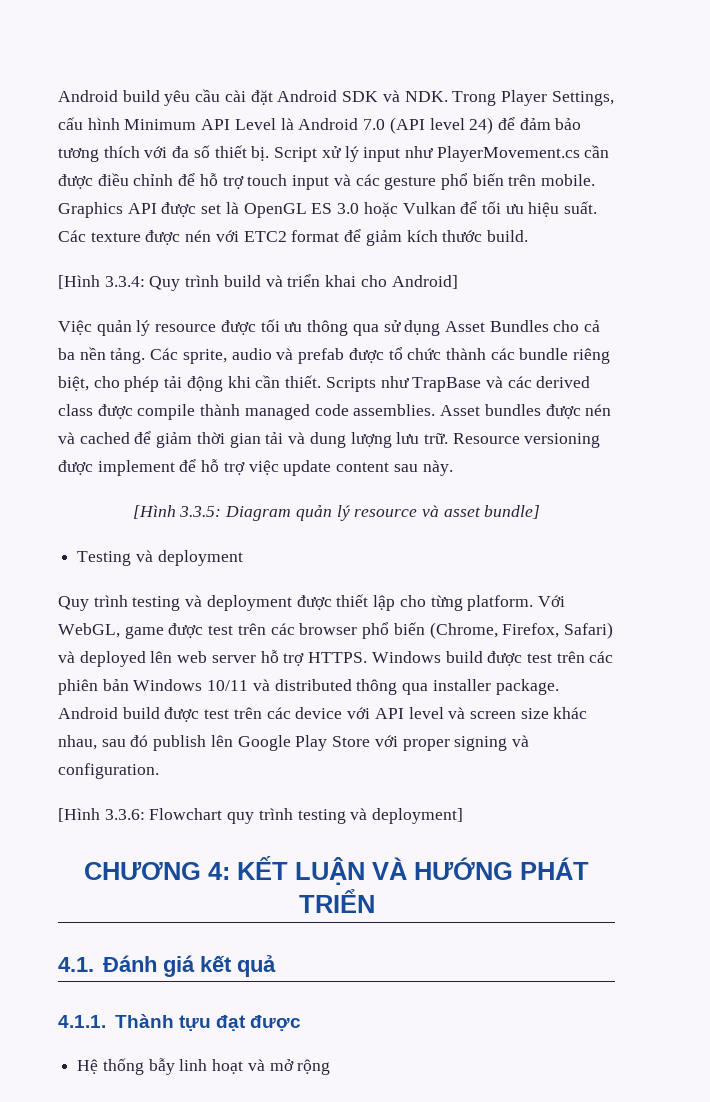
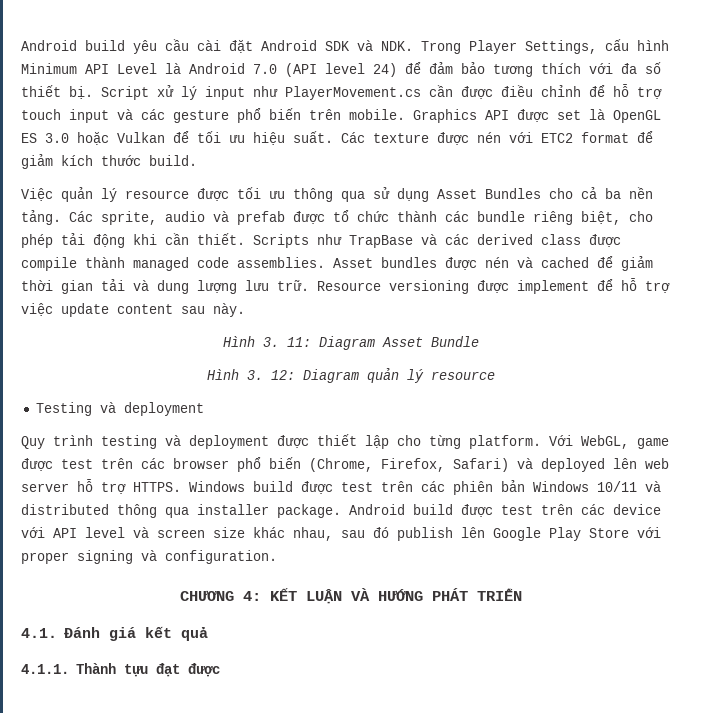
[58,274,458,291] // [Hình 3.3.4: Quy trình build và triển khai cho Android] -> (197, 160) none
[132,505,222,519] [Hình 3.3.5: -> [222,336,479,350] [206,369,295,380] Hình 3. 11: Diagram Asset Bundle // Hình 3. 12:
[421,505,541,519] và asset bundle] -> (495, 375) none
[58,808,464,824] // [Hình 3.3.6: Flowchart quy trình testing và deployment] -> (277, 557) none
[77,1058,331,1075] // Hệ thống bẫy linh hoạt và mở rộng -> (220, 670) none

